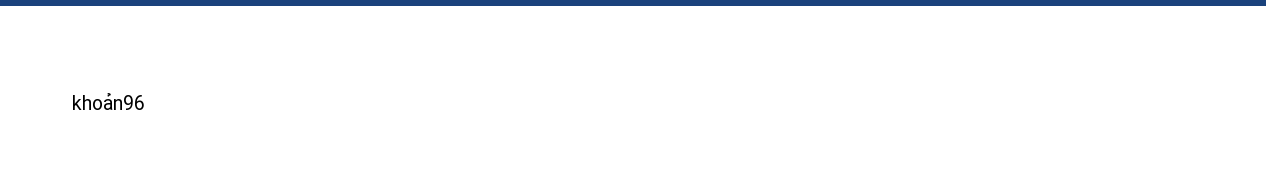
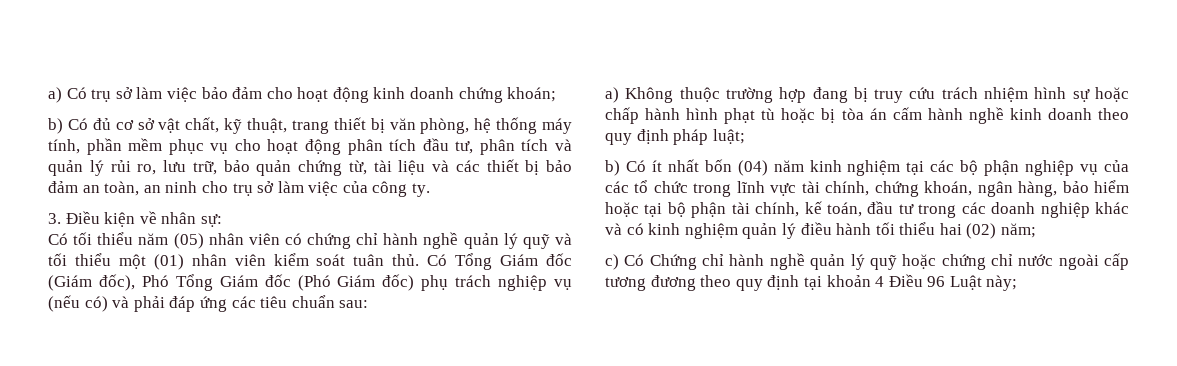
[72,93,145,110] khoản96 -> [48,87,557,103] [48,117,572,134] [48,138,572,155] [48,159,572,176] [48,181,431,197] [48,211,222,227] [48,232,572,249] [48,253,572,270] [48,274,572,291] [48,295,369,312] [605,87,1129,103] [605,107,1129,124] [605,129,745,145] [605,159,1129,176] [605,180,1129,197] [605,201,1129,218] [605,222,1037,239] [605,253,1129,270] [605,274,1018,291] a) Có trụ sở làm việc bảo đảm cho hoạt động kinh doanh chứng khoán; // b) Có đủ cơ sở vật chất, kỹ thuật, trang thiết bị văn phòng, hệ thống máy tính, phần mềm phục vụ cho hoạt động phân tích đầu tư, phân tích và quản lý rủi ro, lưu trữ, bảo quản chứng từ, tài liệu và các thiết bị bảo đảm an toàn, an ninh cho trụ sở làm việc của công ty. // 3. Điều kiện về nhân sự: // Có tối thiểu năm (05) nhân viên có chứng chỉ hành nghề quản lý quỹ và tối thiểu một (01) nhân viên kiểm soát tuân thủ. Có Tổng Giám đốc (Giám đốc), Phó Tổng Giám đốc (Phó Giám đốc) phụ trách nghiệp vụ (nếu có) và phải đáp ứng các tiêu chuẩn sau: // a) Không thuộc trường hợp đang bị truy cứu trách nhiệm hình sự hoặc chấp hành hình phạt tù hoặc bị tòa án cấm hành nghề kinh doanh theo quy định pháp luật; // b) Có ít nhất bốn (04) năm kinh nghiệm tại các bộ phận nghiệp vụ của các tổ chức trong lĩnh vực tài chính, chứng khoán, ngân hàng, bảo hiểm hoặc tại bộ phận tài chính, kế toán, đầu tư trong các doanh nghiệp khác và có kinh nghiệm quản lý điều hành tối thiểu hai (02) năm; // c) Có Chứng chỉ hành nghề quản lý quỹ hoặc chứng chỉ nước ngoài cấp tương đương theo quy định tại khoản 4 Điều 96 Luật này;

